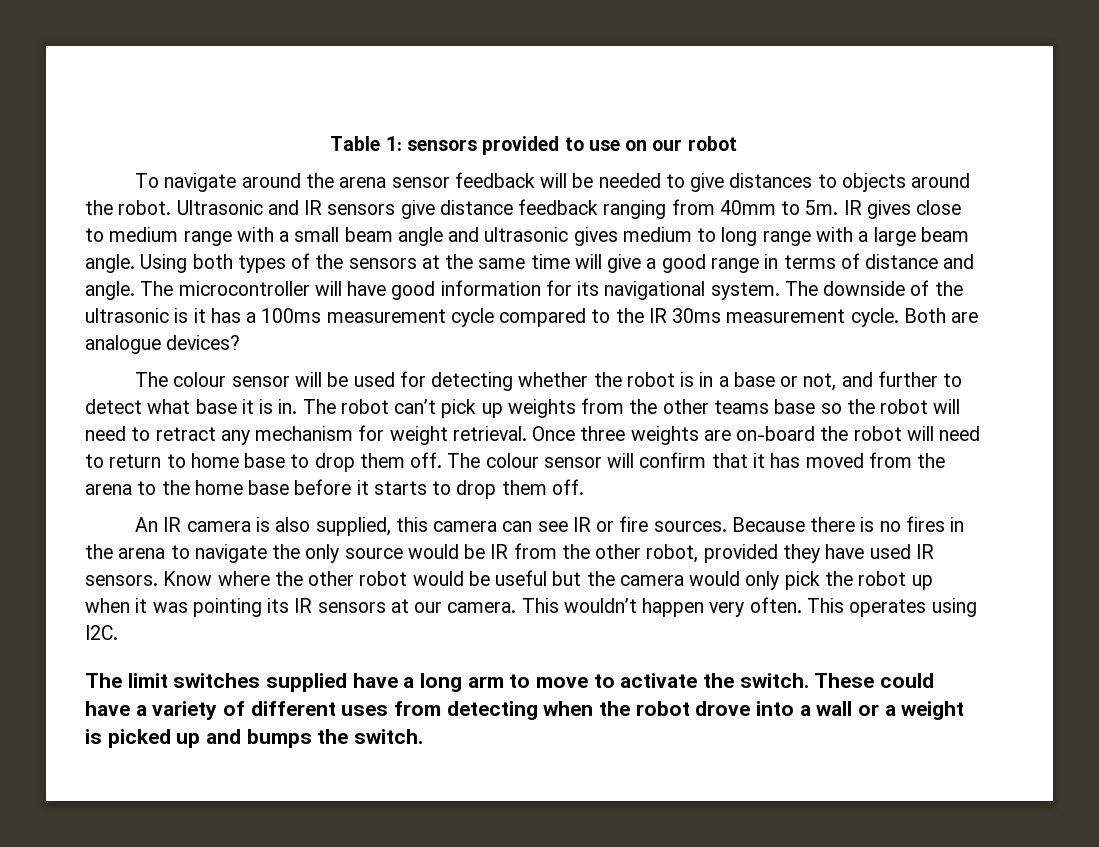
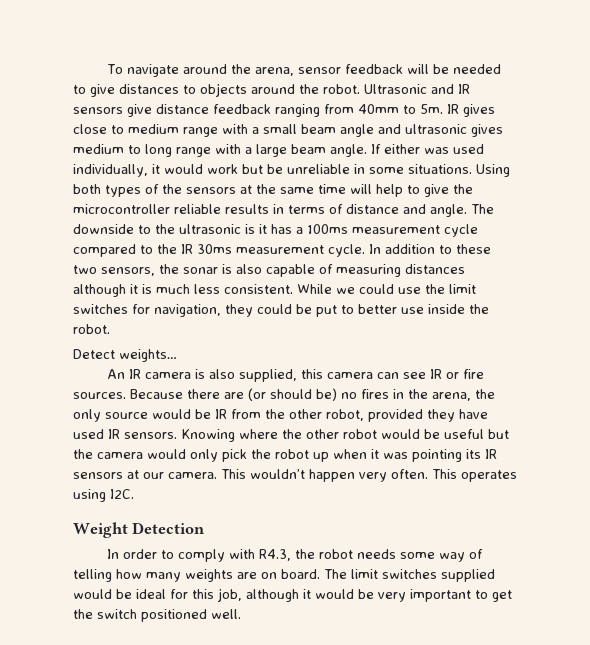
[330,136,737,155] Table 1: sensors provided to use on our robot // -> (106, 69) none
[339,177,387,188] arena -> [254,67,294,76] arena,
(135, 263) none -> [371,144,484,154] [73,164,472,177] If either was used individually, it would work but be unreliable in some situations.
[607,254,759,273] give a good range -> [376,184,473,197] [73,204,269,214] help to give the microcontroller reliable results
[178,280,930,300] microcontroller will have good information for its navigational system. The downside of -> [73,224,151,234] downside to
[903,308,979,323] [85,335,241,354] [135,371,963,391] [85,398,961,418] [85,425,981,445] [85,452,946,472] [85,479,584,499] Both are analogue devices? // The colour sensor will be used for detecting whether the robot is in a base or not, and further to detect what base it is in. The robot can’t pick up weights from the other teams base so the robot will need to retract any mechanism for weight retrieval. Once three weights are on-board the robot will need to return to home base to drop them off. The colour sensor will confirm that it has moved from the arena to the home base before it starts to drop them off. -> [369,244,491,254] [73,264,465,277] [73,284,476,297] [73,304,489,317] [73,324,110,334] [73,349,177,362] In addition to these two sensors, the sonar is also capable of measuring distances although it is much less consistent. While we could use the limit switches for navigation, they could be put to better use inside the robot. // Detect weights…
[860,517,875,532] is -> [224,388,337,401] are (or should be)
[118,544,267,563] arena to navigate -> [432,392,471,401] arena,
[163,571,213,586] Know -> [181,429,235,442] Knowing
[85,673,935,692] [85,701,965,720] [85,729,424,748] The limit switches supplied have a long arm to move to activate the switch. These could have a variety of different uses from detecting when the robot drove into a wall or a weight is picked up and bumps the switch. -> [73,522,206,538] [106,549,483,562] [73,569,495,582] [73,588,512,602] [73,609,241,622] Weight Detection // In order to comply with R4.3, the robot needs some way of telling how many weights are on board. The limit switches supplied would be ideal for this job, although it would be very important to get the switch positioned well.

